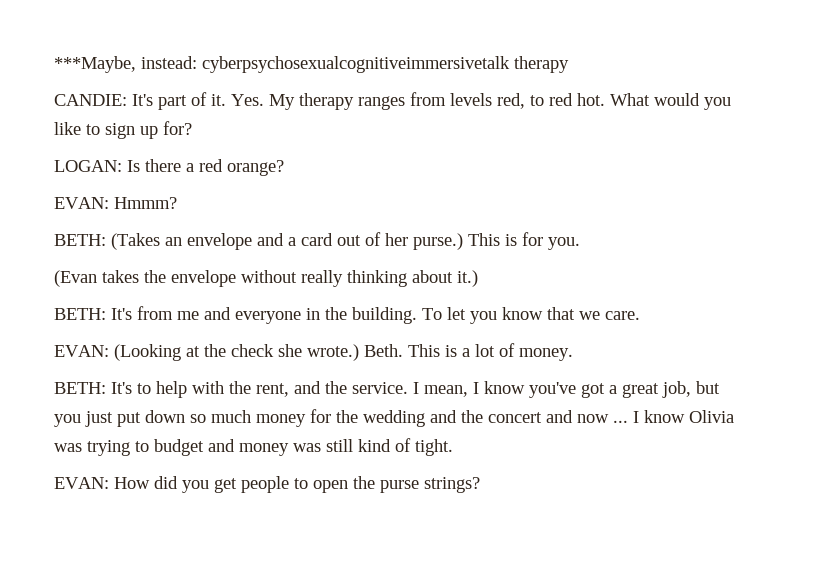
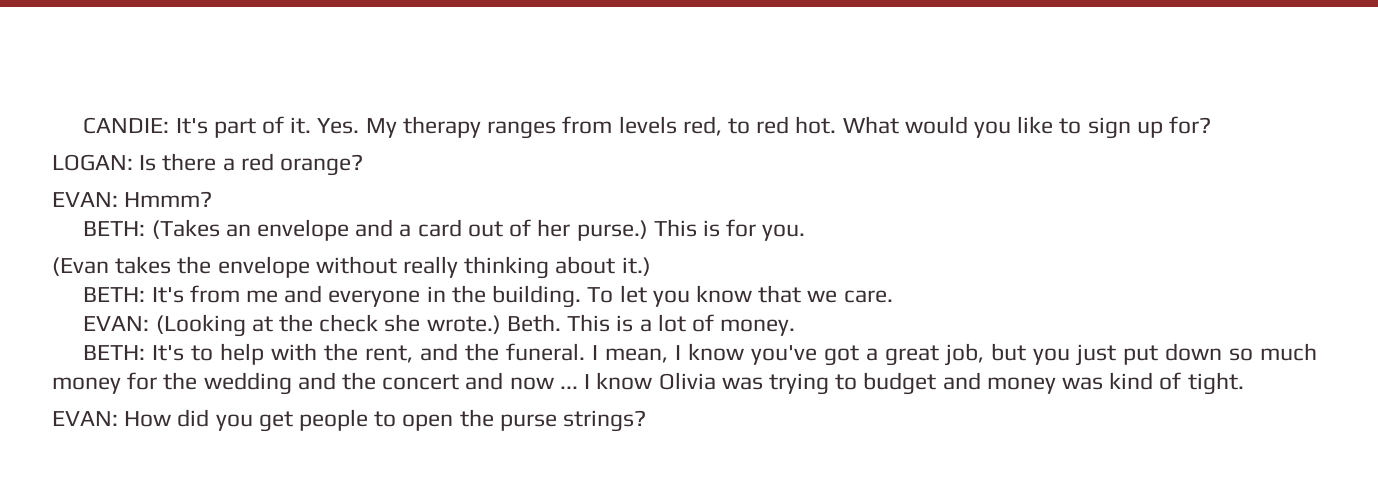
[54,56,569,73] ***Maybe, instead: cyberpsychosexualcognitiveimmersivetalk therapy // -> (83, 125) none
[352,382,408,394] service. -> [506,343,586,361] funeral.
[326,439,353,452] still -> (1103, 383) none

